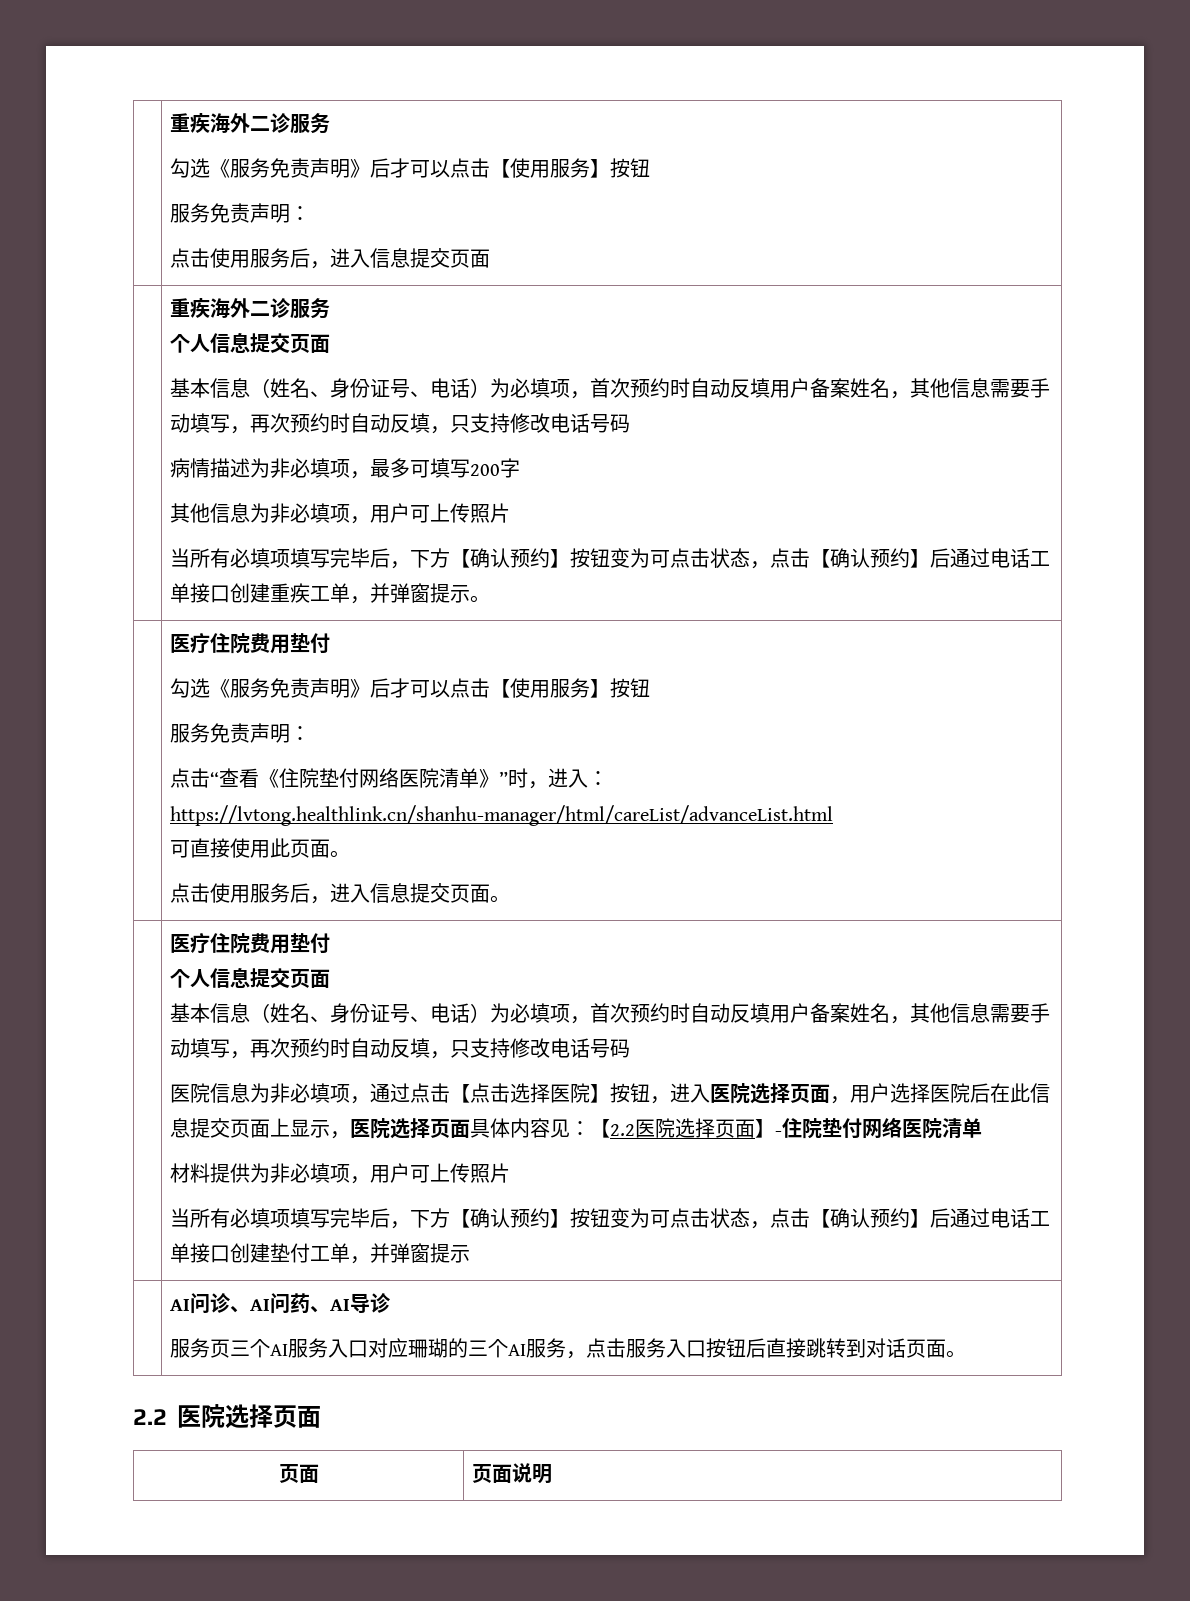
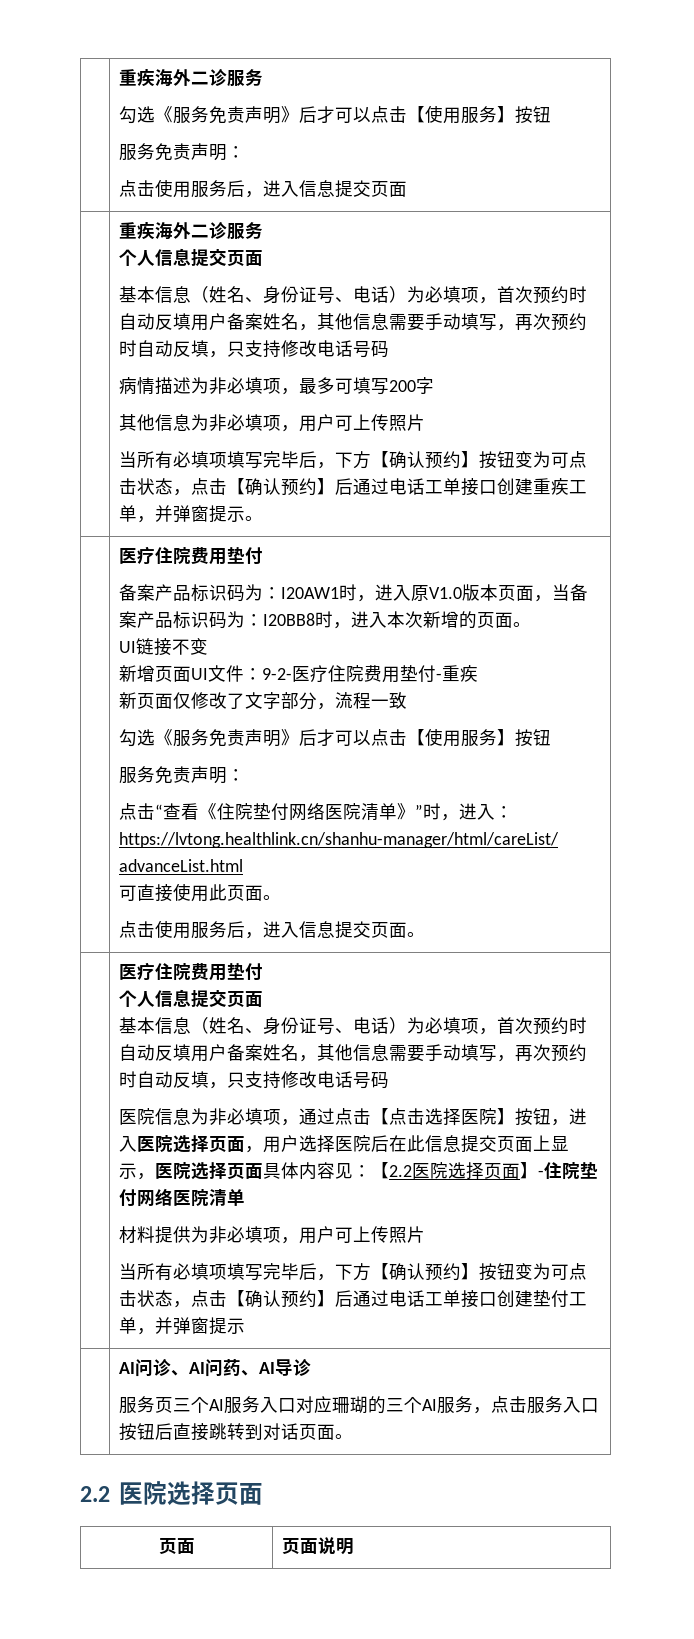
(331, 643) none -> [119,584,589,602] [119,611,532,629] [119,638,209,656] [119,665,479,683] [119,692,408,710] // 备案产品标识码为：I20AW1时，进入原V1.0版本页面，当备案产品标识码为：I20BB8时，进入本次新增的页面。 // UI链接不变 // 新增页面UI文件：9-2-医疗住院费用垫付-重疾 // 新页面仅修改了文字部分，流程一致

